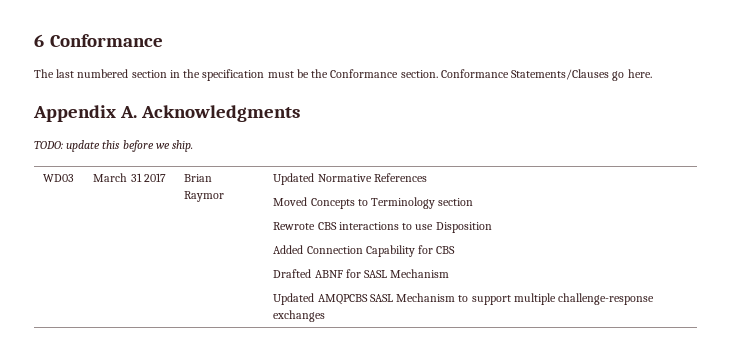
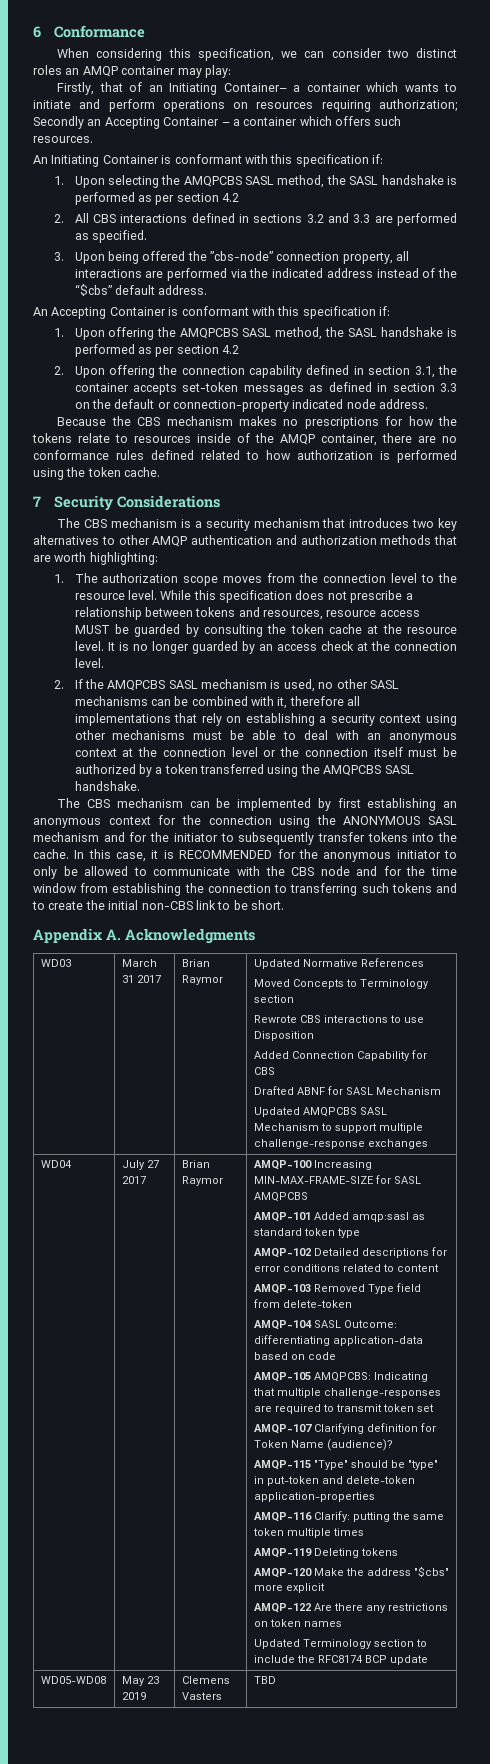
[34,69,652,81] [33,105,300,122] [34,140,194,152] The last numbered section in the specification must be the Conformance section. Conformance Statements/Clauses go here. // Appendix A. Acknowledgments // TODO: update this before we ship. -> [57,48,458,61] [33,65,231,78] [57,82,457,95] [33,99,457,112] [33,116,402,129] [33,136,93,143] [33,154,383,167] [53,175,457,188] [74,192,240,205] [53,213,457,226] [74,230,147,243] [53,251,410,264] [74,268,457,281] [74,284,208,296] [33,306,390,319] [53,327,457,340] [74,344,240,357] [53,365,458,378] [74,382,457,395] [74,399,429,412] [57,416,457,429] [32,433,457,446] [33,450,457,463] [33,467,161,480] [33,495,220,511] [57,518,457,531] [33,535,457,547] [33,552,158,565] [53,573,457,586] [74,590,413,603] [74,607,420,620] [74,624,457,637] [74,641,458,654] [74,658,104,668] [53,679,399,692] [74,696,361,709] [74,713,457,726] [74,730,457,743] [74,747,457,757] [74,764,414,777] [74,781,140,791] [57,798,458,811] [33,815,457,828] [33,832,457,845] [33,849,458,862] [33,866,457,879] [33,883,458,896] [32,900,284,910] [33,928,255,944] When considering this specification, we can consider two distinct roles an AMQP container may play: // Firstly, that of an Initiating Container– a container which wants to initiate and perform operations on resources requiring authorization; Secondly an Accepting Container – a container which offers such resources. // An Initiating Container is conformant with this specification if: // 1. Upon selecting the AMQPCBS SASL method, the SASL handshake is performed as per section 4.2 // 2. All CBS interactions defined in sections 3.2 and 3.3 are performed as specified. // 3. Upon being offered the ”cbs-node” connection property, all interactions are performed via the indicated address instead of the “$cbs” default address. // An Accepting Container is conformant with this specification if: // 1. Upon offering the AMQPCBS SASL method, the SASL handshake is performed as per section 4.2 // 2. Upon offering the connection capability defined in section 3.1, the container accepts set-token messages as defined in section 3.3 on the default or connection-property indicated node address. // Because the CBS mechanism makes no prescriptions for how the tokens relate to resources inside of the AMQP container, there are no conformance rules defined related to how authorization is performed using the token cache. // 7 Security Considerations // The CBS mechanism is a security mechanism that introduces two key alternatives to other AMQP authentication and authorization methods that are worth highlighting: // 1. The authorization scope moves from the connection level to the resource level. While this specification does not prescribe a relationship between tokens and resources, resource access MUST be guarded by consulting the token cache at the resource level. It is no longer guarded by an access check at the connection level. // 2. If the AMQPCBS SASL mechanism is used, no other SASL mechanisms can be combined with it, therefore all implementations that rely on establishing a security context using other mechanisms must be able to deal with an anonymous context at the connection level or the connection itself must be authorized by a token transferred using the AMQPCBS SASL handshake. // The CBS mechanism can be implemented by first establishing an anonymous context for the connection using the ANONYMOUS SASL mechanism and for the initiator to subsequently transfer tokens into the cache. In this case, it is RECOMMENDED for the anonymous initiator to only be allowed to communicate with the CBS node and for the time window from establishing the connection to transferring such tokens and to create the initial non-CBS link to be short. // Appendix A. Acknowledgments
(326, 316) none -> [40,1160,72,1168] [121,1160,159,1170] [121,1176,146,1184] [181,1160,210,1168] [181,1176,223,1186] [253,1160,372,1170] [253,1175,421,1184] [253,1192,308,1202] [253,1212,425,1222] [253,1228,360,1238] [253,1247,447,1258] [253,1264,439,1272] [253,1283,421,1294] [253,1299,352,1308] [253,1320,397,1330] [253,1335,423,1346] [253,1352,336,1360] [253,1372,428,1382] [252,1388,441,1398] [253,1404,434,1414] [253,1423,436,1434] [253,1439,393,1451] [253,1460,438,1470] [253,1476,415,1486] [253,1492,375,1502] [253,1511,444,1522] [252,1528,364,1538] [253,1548,398,1558] [253,1566,449,1578] [253,1583,325,1593] [253,1603,448,1613] [253,1619,342,1627] [253,1639,427,1649] [253,1655,428,1665] [40,1676,106,1684] [121,1676,159,1686] [121,1692,146,1700] [181,1676,230,1684] [181,1692,222,1700] [253,1676,276,1684] // WD04 | July 27 2017 | Brian Raymor | AMQP-100 Increasing MIN-MAX-FRAME-SIZE for SASL AMQPCBS // AMQP-101 Added amqp:sasl as standard token type // AMQP-102 Detailed descriptions for error conditions related to content // AMQP-103 Removed Type field from delete-token // AMQP-104 SASL Outcome: differentiating application-data based on code // AMQP-105 AMQPCBS: Indicating that multiple challenge-responses are required to transmit token set // AMQP-107 Clarifying definition for Token Name (audience)? // AMQP-115 "Type" should be "type" in put-token and delete-token application-properties // AMQP-116 Clarify: putting the same token multiple times // AMQP-119 Deleting tokens // AMQP-120 Make the address "$cbs" more explicit // AMQP-122 Are there any restrictions on token names // Updated Terminology section to include the RFC8174 BCP update // WD05-WD08 | May 23 2019 | Clemens Vasters | TBD

